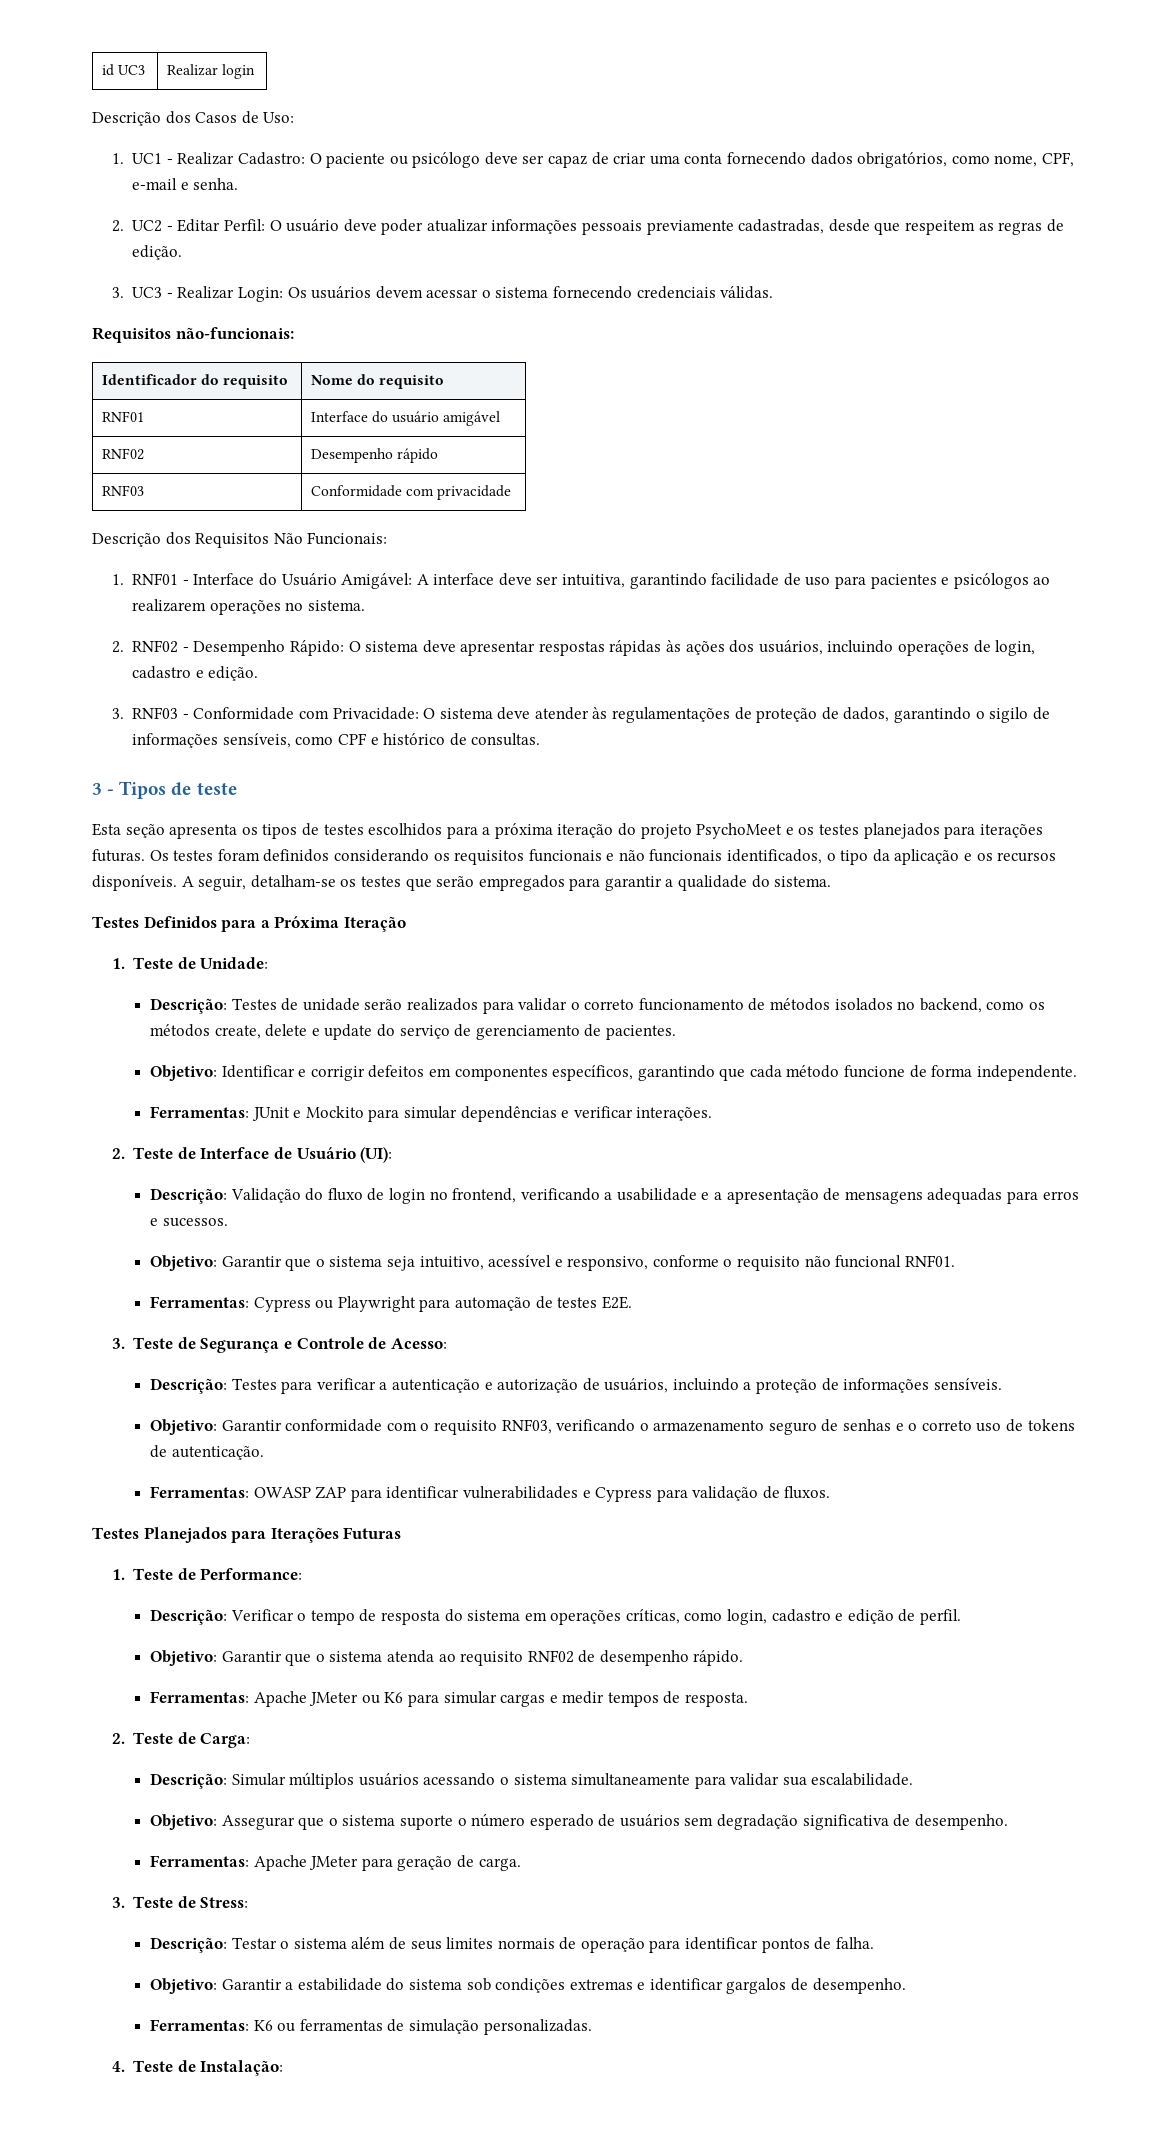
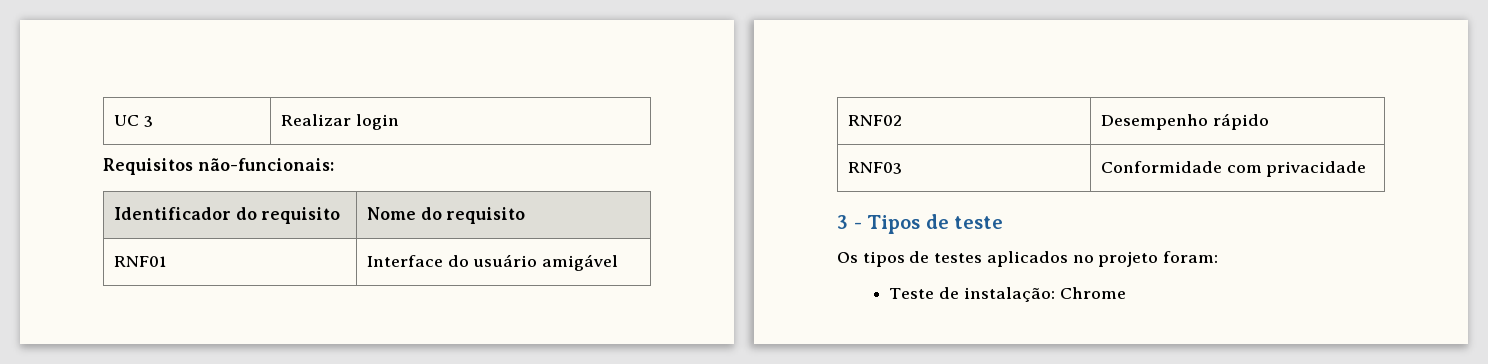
[101,64,146,76] id UC3 -> [113,115,153,127] UC 3
[92,111,295,126] [111,152,1074,168] [132,178,239,190] [111,219,1064,235] [132,245,183,260] [111,286,774,302] // Descrição dos Casos de Uso: // 1. UC1 - Realizar Cadastro: O paciente ou psicólogo deve ser capaz de criar uma conta fornecendo dados obrigatórios, como nome, CPF, e-mail e senha. // 2. UC2 - Editar Perfil: O usuário deve poder atualizar informações pessoais previamente cadastradas, desde que respeitem as regras de edição. // 3. UC3 - Realizar Login: Os usuários devem acessar o sistema fornecendo credenciais válidas. -> (399, 122) none
[92,532,388,548] [111,573,1051,589] [132,599,365,615] [111,640,1036,656] [132,666,259,681] [111,707,1050,723] [132,733,541,748] // Descrição dos Requisitos Não Funcionais: // 1. RNF01 - Interface do Usuário Amigável: A interface deve ser intuitiva, garantindo facilidade de uso para pacientes e psicólogos ao realizarem operações no sistema. // 2. RNF02 - Desempenho Rápido: O sistema deve apresentar respostas rápidas às ações dos usuários, incluindo operações de login, cadastro e edição. // 3. RNF03 - Conformidade com Privacidade: O sistema deve atender às regulamentações de proteção de dados, garantindo o sigilo de informações sensíveis, como CPF e histórico de consultas. -> (1367, 169) none
[92,823,1043,839] [92,849,1057,865] [92,875,832,891] [92,916,406,932] [111,957,269,969] [149,998,1046,1014] [149,1024,676,1040] [149,1065,1077,1081] [149,1106,713,1122] [111,1147,393,1163] [149,1188,1079,1204] [149,1218,228,1227] [149,1255,955,1271] [149,1296,632,1312] [111,1337,447,1353] [149,1378,1002,1394] [149,1419,1075,1435] [149,1445,264,1460] [149,1486,831,1502] [92,1527,402,1543] [111,1568,303,1580] [149,1609,962,1625] [149,1650,744,1666] [149,1691,749,1707] [111,1732,251,1748] [149,1772,914,1789] [149,1813,1008,1830] [149,1855,521,1871] [111,1896,249,1908] [149,1937,874,1953] [149,1978,906,1994] [149,2019,592,2035] [111,2060,284,2076] Esta seção apresenta os tipos de testes escolhidos para a próxima iteração do projeto PsychoMeet e os testes planejados para iterações futuras. Os testes foram definidos considerando os requisitos funcionais e não funcionais identificados, o tipo da aplicação e os recursos disponíveis. A seguir, detalham-se os testes que serão empregados para garantir a qualidade do sistema. // Testes Definidos para a Próxima Iteração // 1. Teste de Unidade: // Descrição: Testes de unidade serão realizados para validar o correto funcionamento de métodos isolados no backend, como os métodos create, delete e update do serviço de gerenciamento de pacientes. // Objetivo: Identificar e corrigir defeitos em componentes específicos, garantindo que cada método funcione de forma independente. // Ferramentas: JUnit e Mockito para simular dependências e verificar interações. // 2. Teste de Interface de Usuário (UI): // Descrição: Validação do fluxo de login no frontend, verificando a usabilidade e a apresentação de mensagens adequadas para erros e sucessos. // Objetivo: Garantir que o sistema seja intuitivo, acessível e responsivo, conforme o requisito não funcional RNF01. // Ferramentas: Cypress ou Playwright para automação de testes E2E. // 3. Teste de Segurança e Controle de Acesso: // Descrição: Testes para verificar a autenticação e autorização de usuários, incluindo a proteção de informações sensíveis. // Objetivo: Garantir conformidade com o requisito RNF03, verificando o armazenamento seguro de senhas e o correto uso de tokens de autenticação. // Ferramentas: OWASP ZAP para identificar vulnerabilidades e Cypress para validação de fluxos. // Testes Planejados para Iterações Futuras // 1. Teste de Performance: // Descrição: Verificar o tempo de resposta do sistema em operações críticas, como login, cadastro e edição de perfil. // Objetivo: Garantir que o sistema atenda ao requisito RNF02 de desempenho rápido. // Ferramentas: Apache JMeter ou K6 para simular cargas e medir tempos de resposta. // 2. Teste de Carga: // Descrição: Simular múltiplos usuários acessando o sistema simultaneamente para validar sua escalabilidade. // Objetivo: Assegurar que o sistema suporte o número esperado de usuários sem degradação significativa de desempenho. // Ferramentas: Apache JMeter para geração de carga. // 3. Teste de Stress: // Descrição: Testar o sistema além de seus limites normais de operação para identificar pontos de falha. // Objetivo: Garantir a estabilidade do sistema sob condições extremas e identificar gargalos de desempenho. // Ferramentas: K6 ou ferramentas de simulação personalizadas. // 4. Teste de Instalação: -> [837,251,1219,267] [889,287,1126,302] Os tipos de testes aplicados no projeto foram: // Teste de instalação: Chrome

